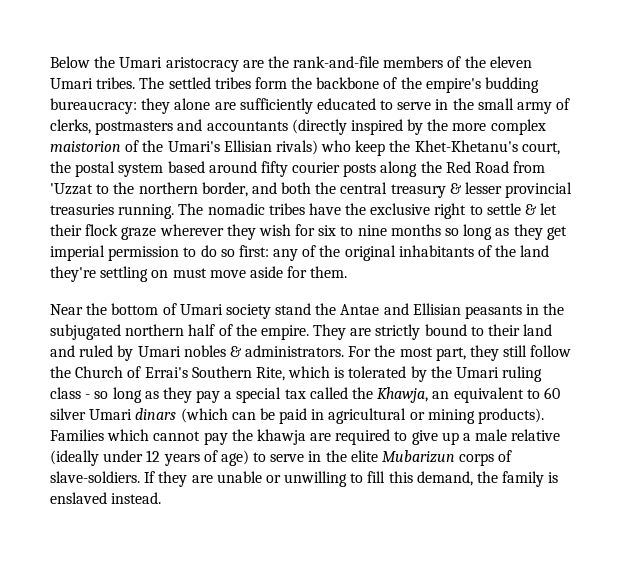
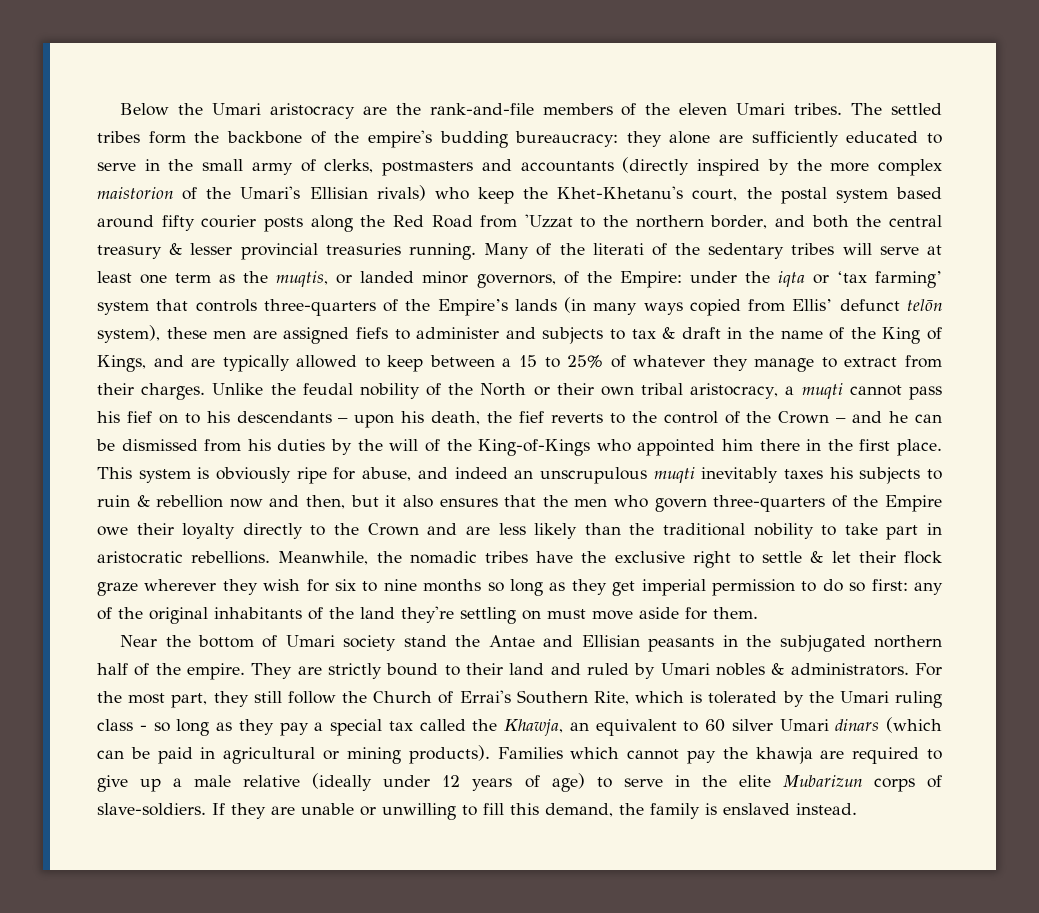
[178,203,204,215] The -> [484,243,942,259] [97,271,942,288] [97,297,942,316] [97,325,943,344] [97,355,942,372] [97,383,942,400] [97,411,942,428] [96,439,942,456] [97,467,942,484] [97,495,942,512] [97,523,942,540] [97,551,402,565] Many of the literati of the sedentary tribes will serve at least one term as the muqtis, or landed minor governors, of the Empire: under the iqta or ‘tax farming’ system that controls three-quarters of the Empire’s lands (in many ways copied from Ellis’ defunct telōn system), these men are assigned fiefs to administer and subjects to tax & draft in the name of the King of Kings, and are typically allowed to keep between a 15 to 25% of whatever they manage to extract from their charges. Unlike the feudal nobility of the North or their own tribal aristocracy, a muqti cannot pass his fief on to his descendants – upon his death, the fief reverts to the control of the Crown – and he can be dismissed from his duties by the will of the King-of-Kings who appointed him there in the first place. This system is obviously ripe for abuse, and indeed an unscrupulous muqti inevitably taxes his subjects to ruin & rebellion now and then, but it also ensures that the men who govern three-quarters of the Empire owe their loyalty directly to the Crown and are less likely than the traditional nobility to take part in aristocratic rebellions. Meanwhile, the

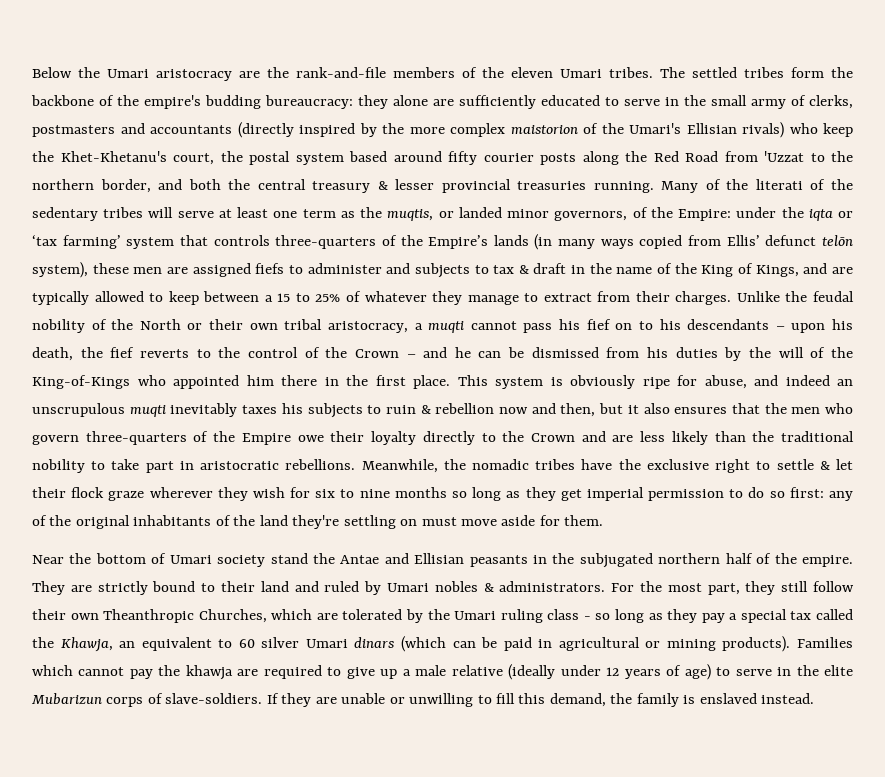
[342,690,703,705] the Church of Errai's Southern Rite, which is -> [32,609,338,623] their own Theanthropic Churches, which are

